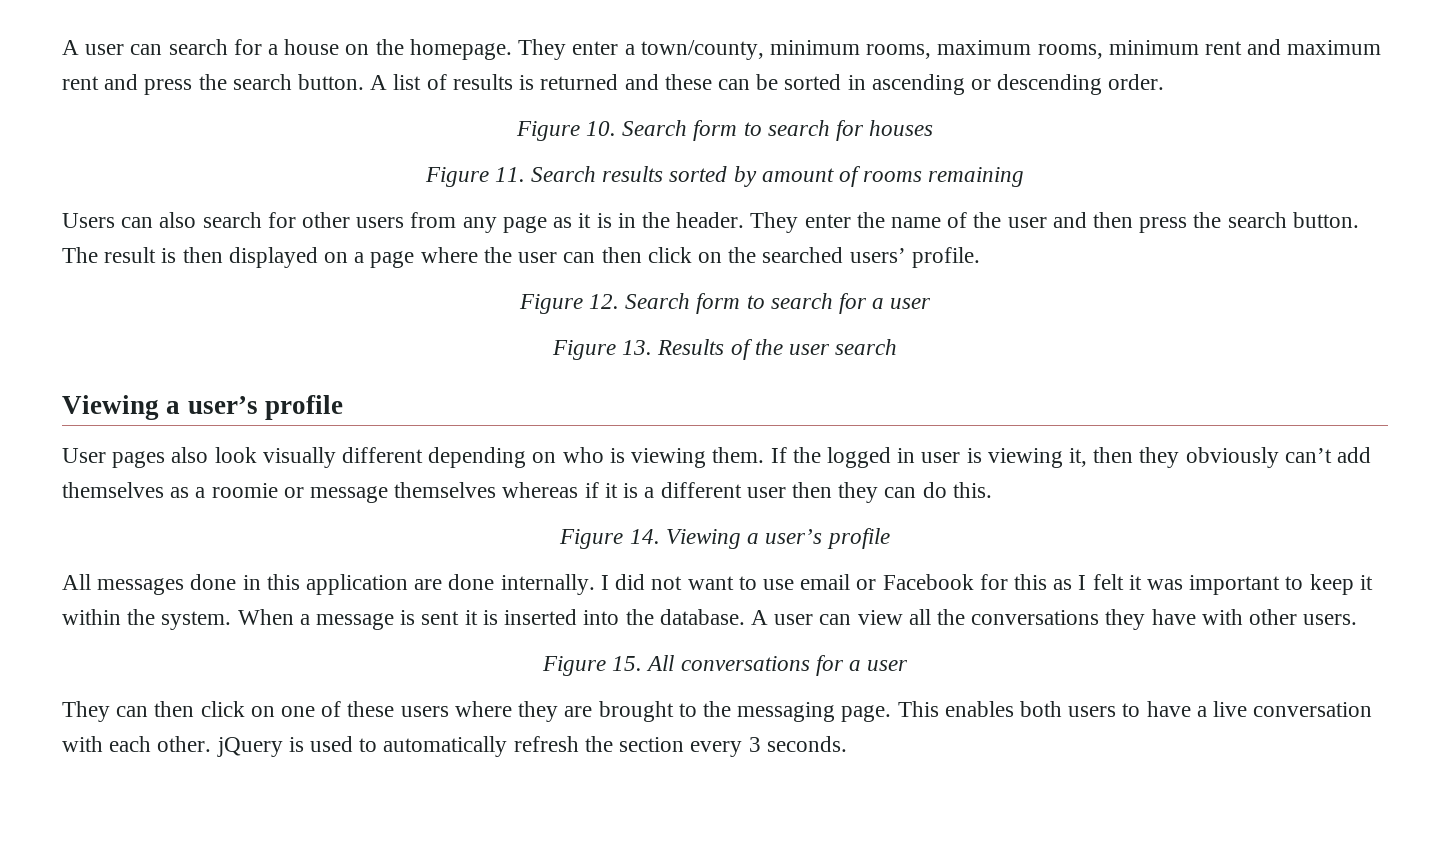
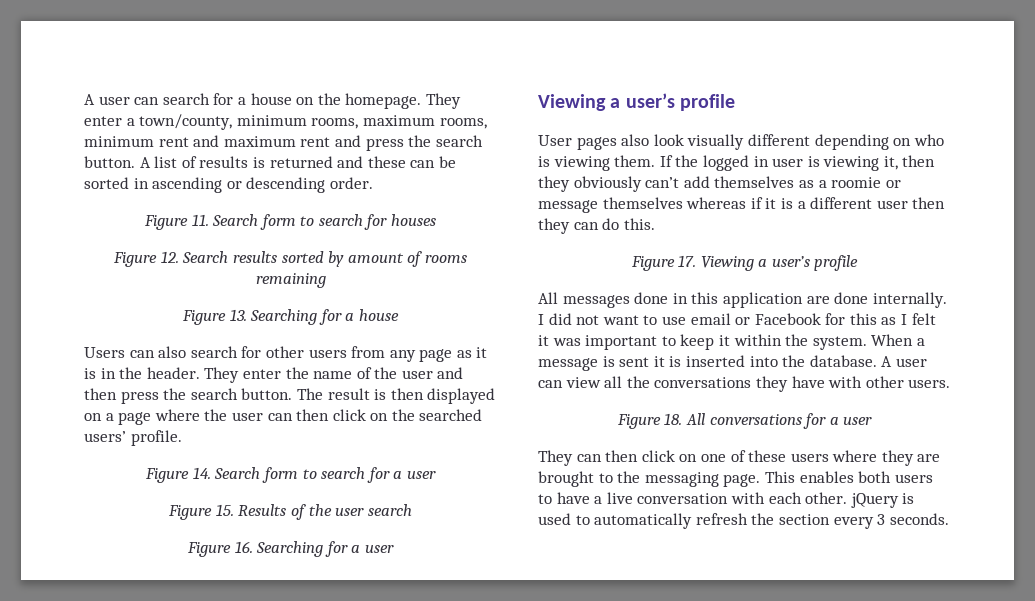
[585,121,616,136] 10. -> [191,214,209,226] 11.
[494,167,525,182] 11. -> [160,251,179,263] 12.
(1025, 177) none -> [182,309,399,325] // Figure 13. Searching for a house
[588,294,619,309] 12. -> [192,467,211,479] 14.
[622,340,653,355] 13. -> [215,504,234,516] 15.
(898, 347) none -> [187,541,394,557] // Figure 16. Searching for a user
[629,529,660,544] 14. -> [678,255,697,267] 17.
[612,656,643,671] 15. -> [664,413,683,425] 18.

